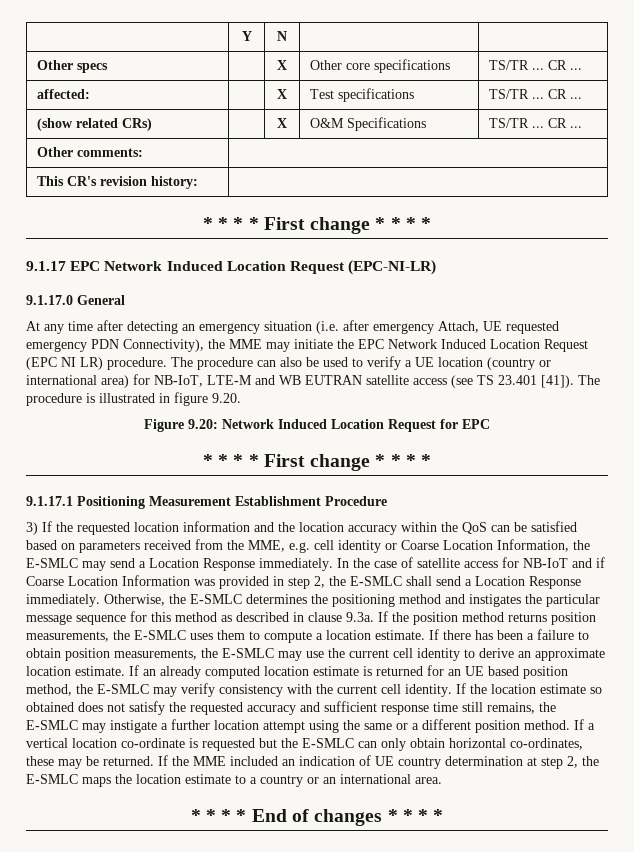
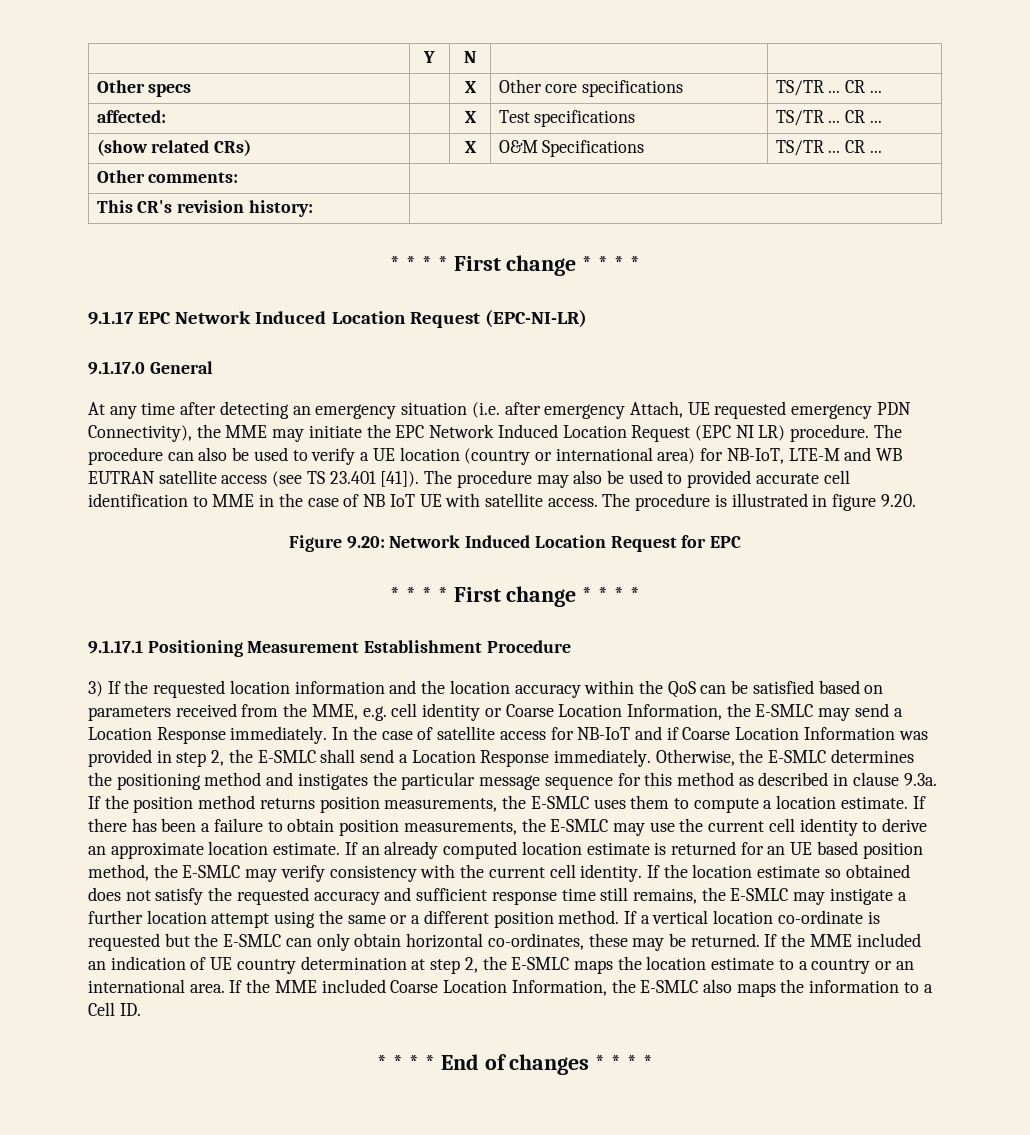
(82, 399) none -> [536,470,850,488] [88,493,711,511] may also be used to provided accurate cell identification to MME in the case of NB IoT UE with satellite access. The procedure
(442, 780) none -> [229,979,933,997] [88,1002,141,1016] If the MME included Coarse Location Information, the E-SMLC also maps the information to a Cell ID.

